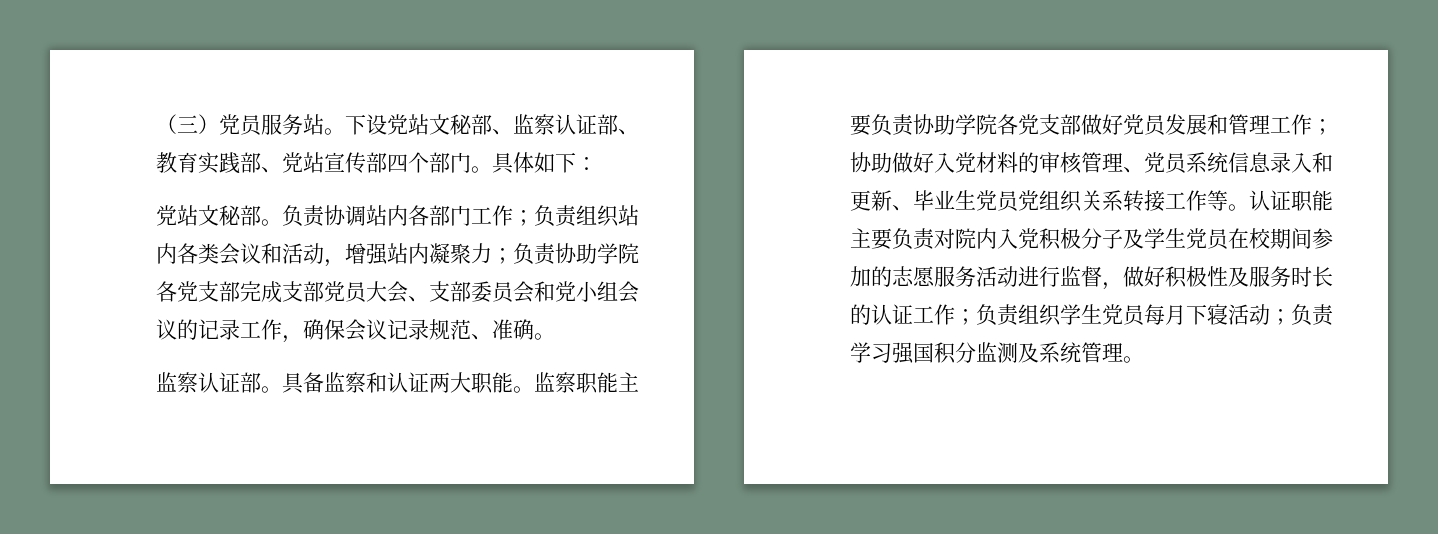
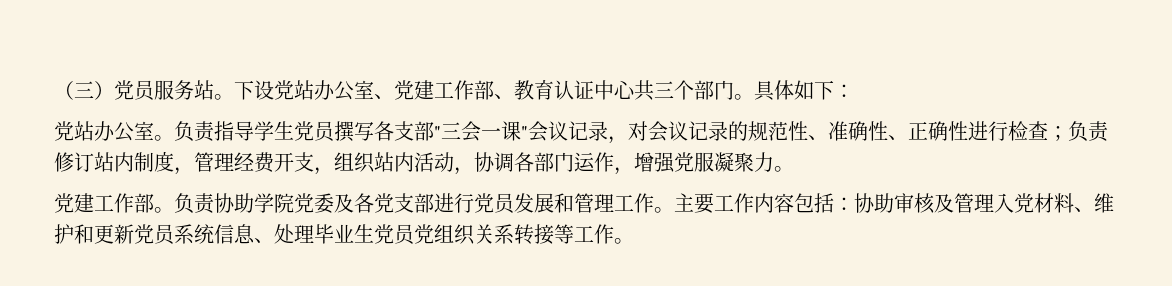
[429,114,639,135] [156,152,408,174] 文秘部、监察认证部、教育实践部、党站宣传部四 -> [314,80,674,101] 办公室、党建工作部、教育认证中心共三
[198,205,639,227] [156,243,639,267] [156,281,639,303] [156,319,555,343] [156,372,639,394] [850,114,1123,136] 文秘部。负责协调站内各部门工作；负责组织站内各类会议和活动，增强站内凝聚力；负责协助学院各党支部完成支部党员大会、支部委员会和党小组会议的记录工作，确保会议记录规范、准确。 // 监察认证部。具备监察和认证两大职能。监察职能主要负责协助学院各党支部做好 -> [94,121,1109,144] [54,151,794,175] [54,193,474,214] 办公室。负责指导学生党员撰写各支部"三会一课"会议记录，对会议记录的规范性、准确性、正确性进行检查；负责修订站内制度，管理经费开支，组织站内活动，协调各部门运作，增强党服凝聚力。 // 党建工作部。负责协助学院党委及各党支部进行
[1312,119,1333,135] [850,152,1333,174] [850,190,913,211] ；协助做好入党材料的审核管理、党员系统信息录入和更新、 -> [654,193,1114,214] [54,224,314,245] 。主要工作内容包括：协助审核及管理入党材料、维护和更新党员系统信息、处理
[1165,190,1333,212] [850,228,1333,250] [850,266,1333,290] [850,304,1334,326] [850,342,1123,364] 工作等。认证职能主要负责对院内入党积极分子及学生党员在校期间参加的志愿服务活动进行监督，做好积极性及服务时长的认证工作；负责组织学生党员每月下寝活动；负责学习强国积分监测及系统管理 -> [554,224,614,244] 等工作

